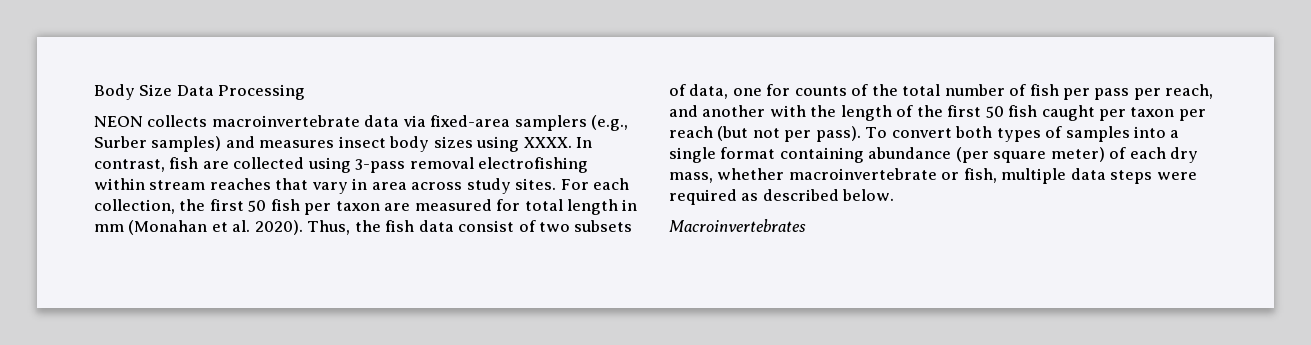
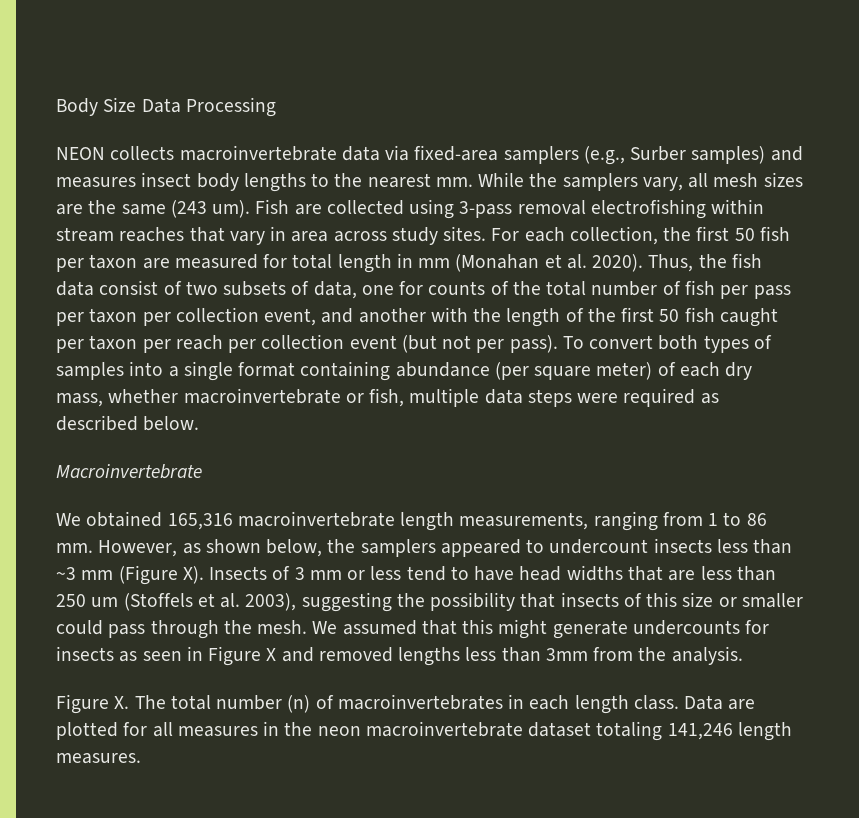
[433,136,593,152] [94,157,199,172] sizes using XXXX. In contrast, fish -> [243,172,803,192] [56,199,290,218] lengths to the nearest mm. While the samplers vary, all mesh sizes are the same (243 um). Fish
[1165,84,1214,99] reach, -> [89,307,317,326] taxon per collection event,
(713, 132) none -> [228,334,397,353] per collection event
[669,219,806,232] Macroinvertebrates -> [56,464,202,479] [56,511,767,531] [56,538,793,557] [56,565,776,585] [56,592,803,612] [56,619,770,639] [56,646,743,666] [56,694,756,714] [56,721,792,741] [56,753,141,764] Macroinvertebrate // We obtained 165,316 macroinvertebrate length measurements, ranging from 1 to 86 mm. However, as shown below, the samplers appeared to undercount insects less than ~3 mm (Figure X). Insects of 3 mm or less tend to have head widths that are less than 250 um (Stoffels et al. 2003), suggesting the possibility that insects of this size or smaller could pass through the mesh. We assumed that this might generate undercounts for insects as seen in Figure X and removed lengths less than 3mm from the analysis. // Figure X. The total number (n) of macroinvertebrates in each length class. Data are plotted for all measures in the neon macroinvertebrate dataset totaling 141,246 length measures.

